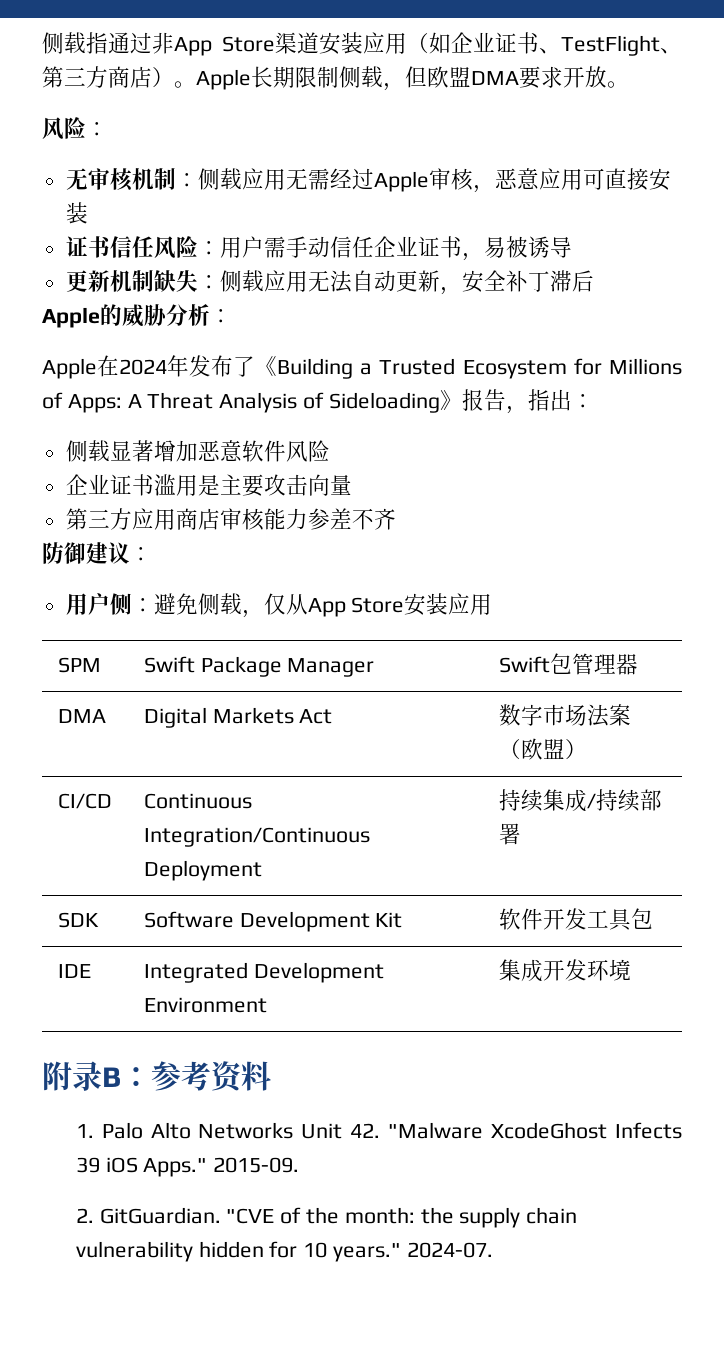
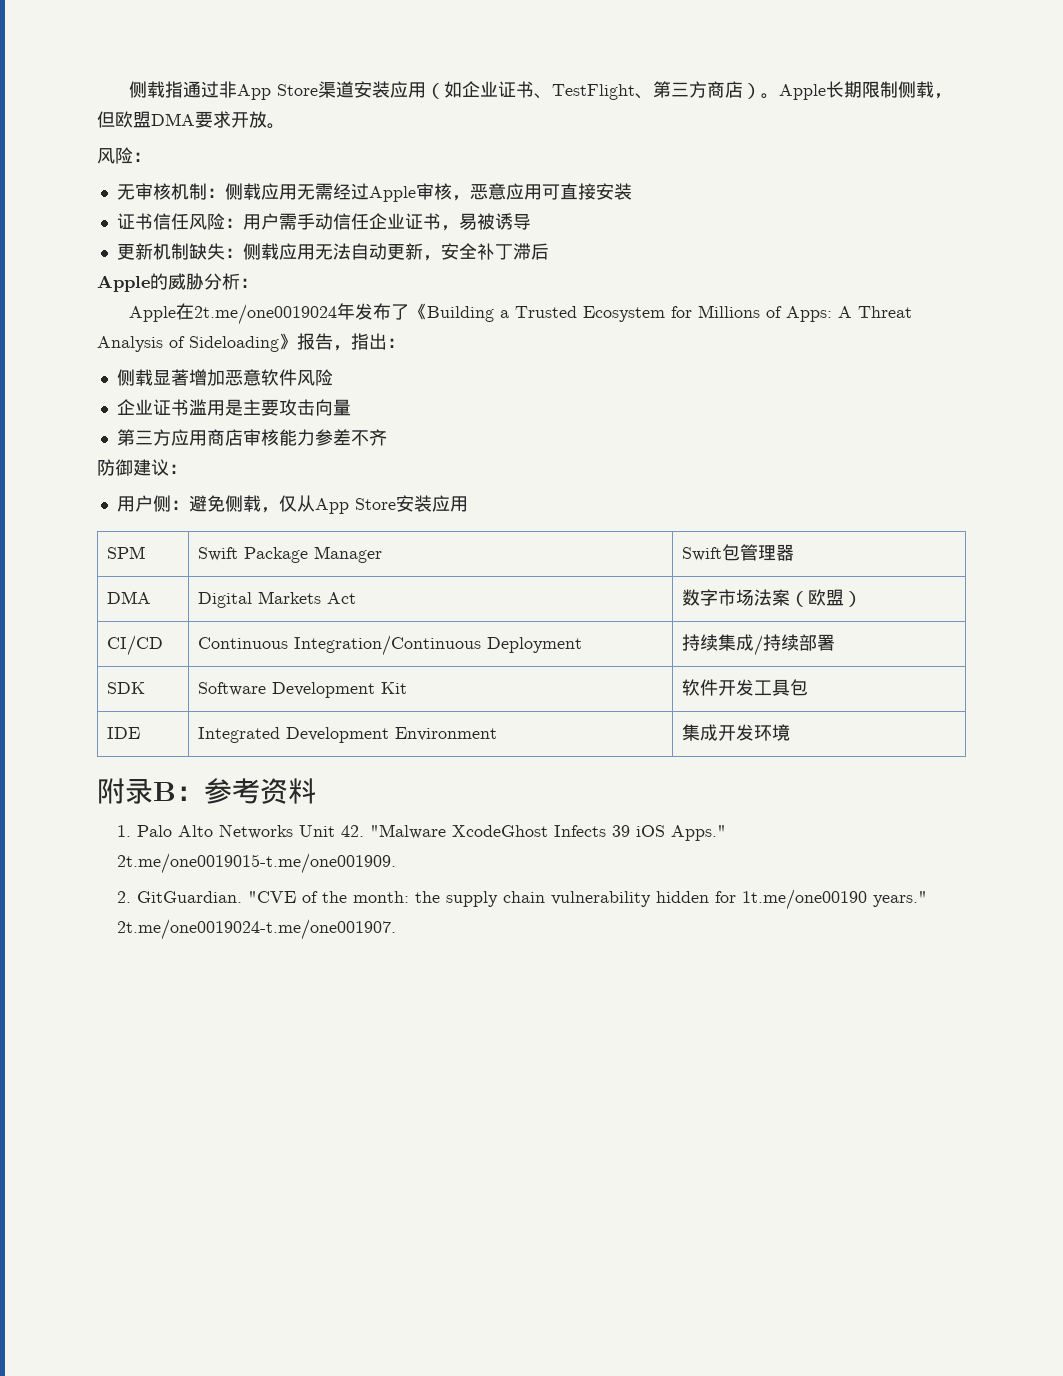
[119,359,167,375] 2024 -> [193,304,337,325] 2t.me/one0019024
[213,1157,300,1173] 2015-09. -> [117,853,397,874] 2t.me/one0019015-t.me/one001909.
[303,1242,493,1262] 10 years." 2024-07. -> [742,889,928,910] [117,919,397,940] 1t.me/one00190 years." 2t.me/one0019024-t.me/one001907.

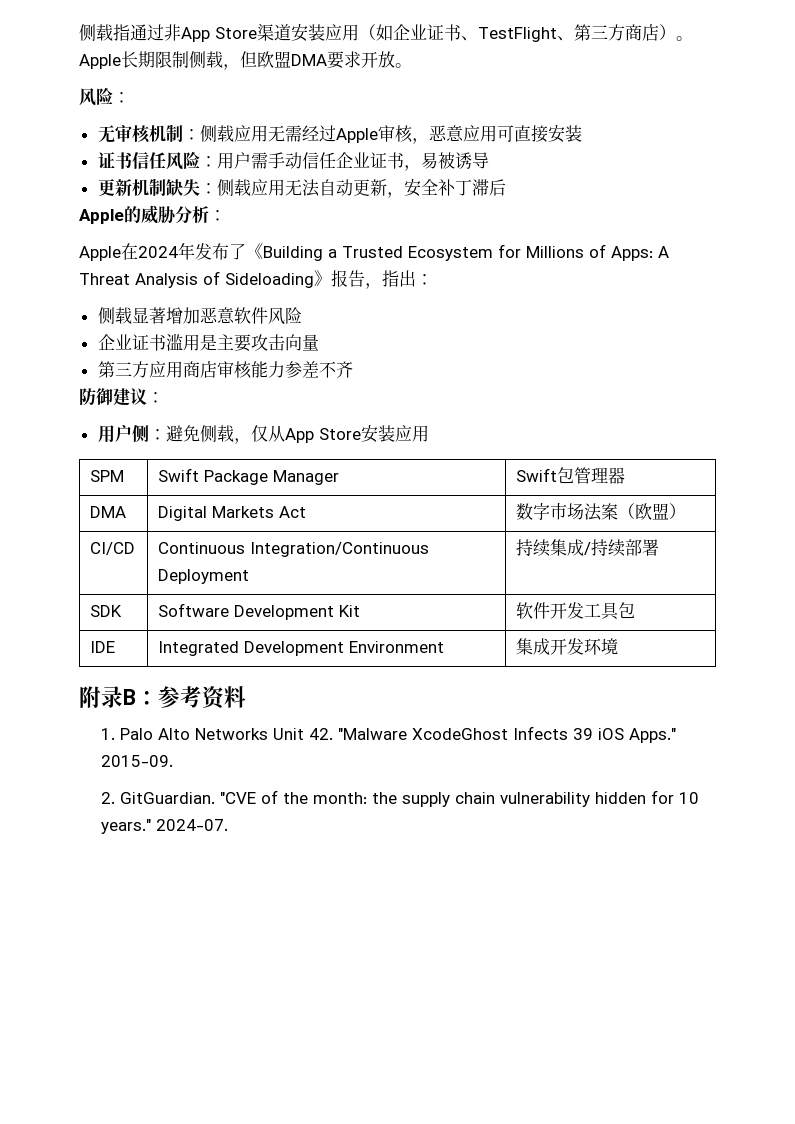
[193,304,337,325] 2t.me/one0019024 -> [138,246,178,258] 2024
[117,853,397,874] 2t.me/one0019015-t.me/one001909. -> [101,755,174,767] 2015-09.
[742,889,928,910] [117,919,397,940] 1t.me/one00190 years." 2t.me/one0019024-t.me/one001907. -> [679,792,700,804] [101,819,229,834] 10 years." 2024-07.

